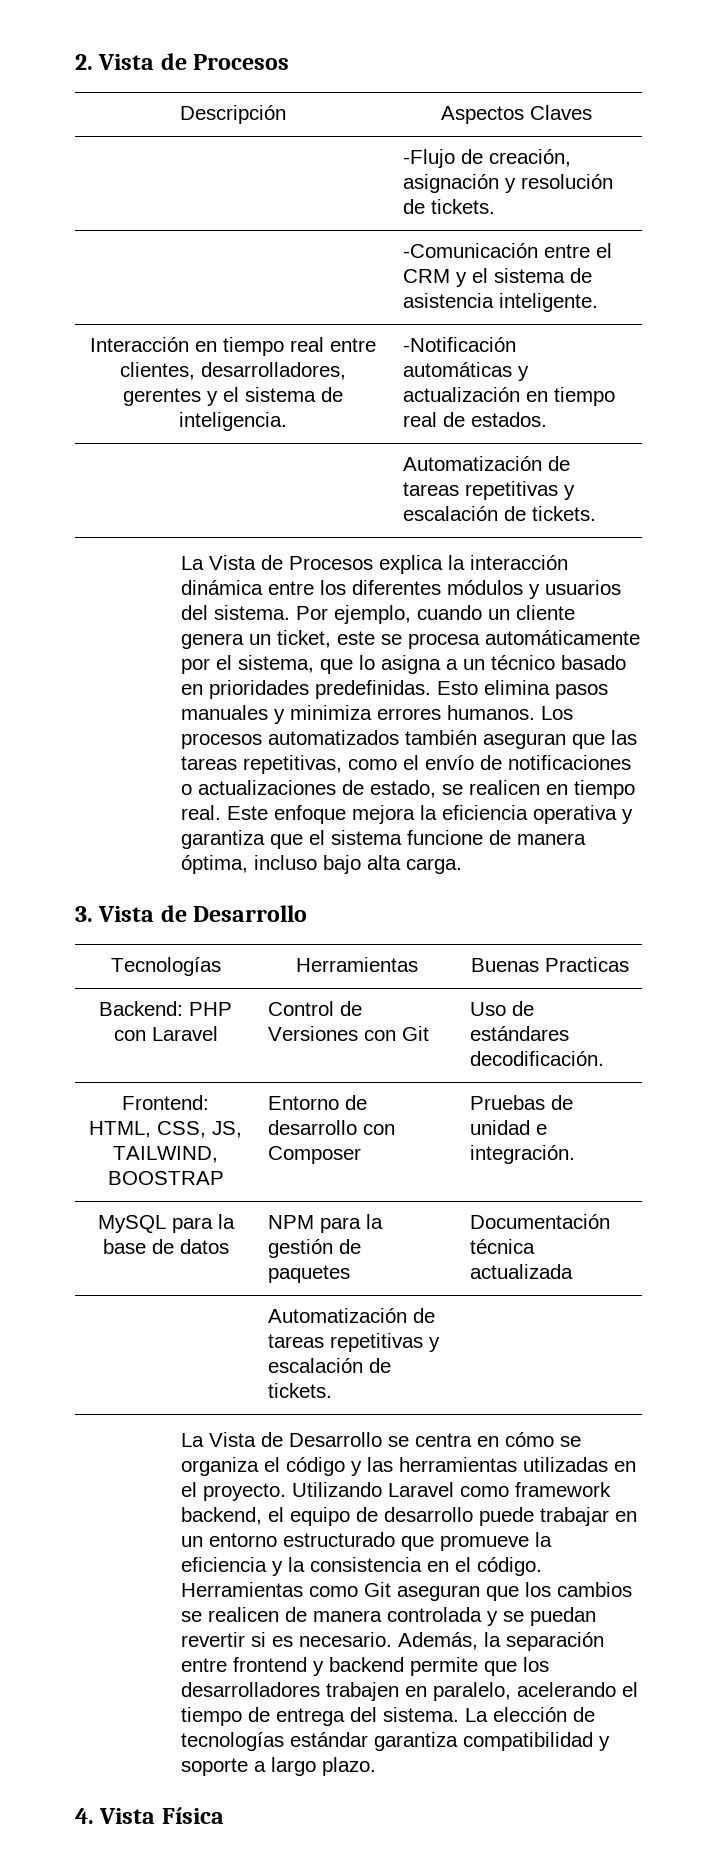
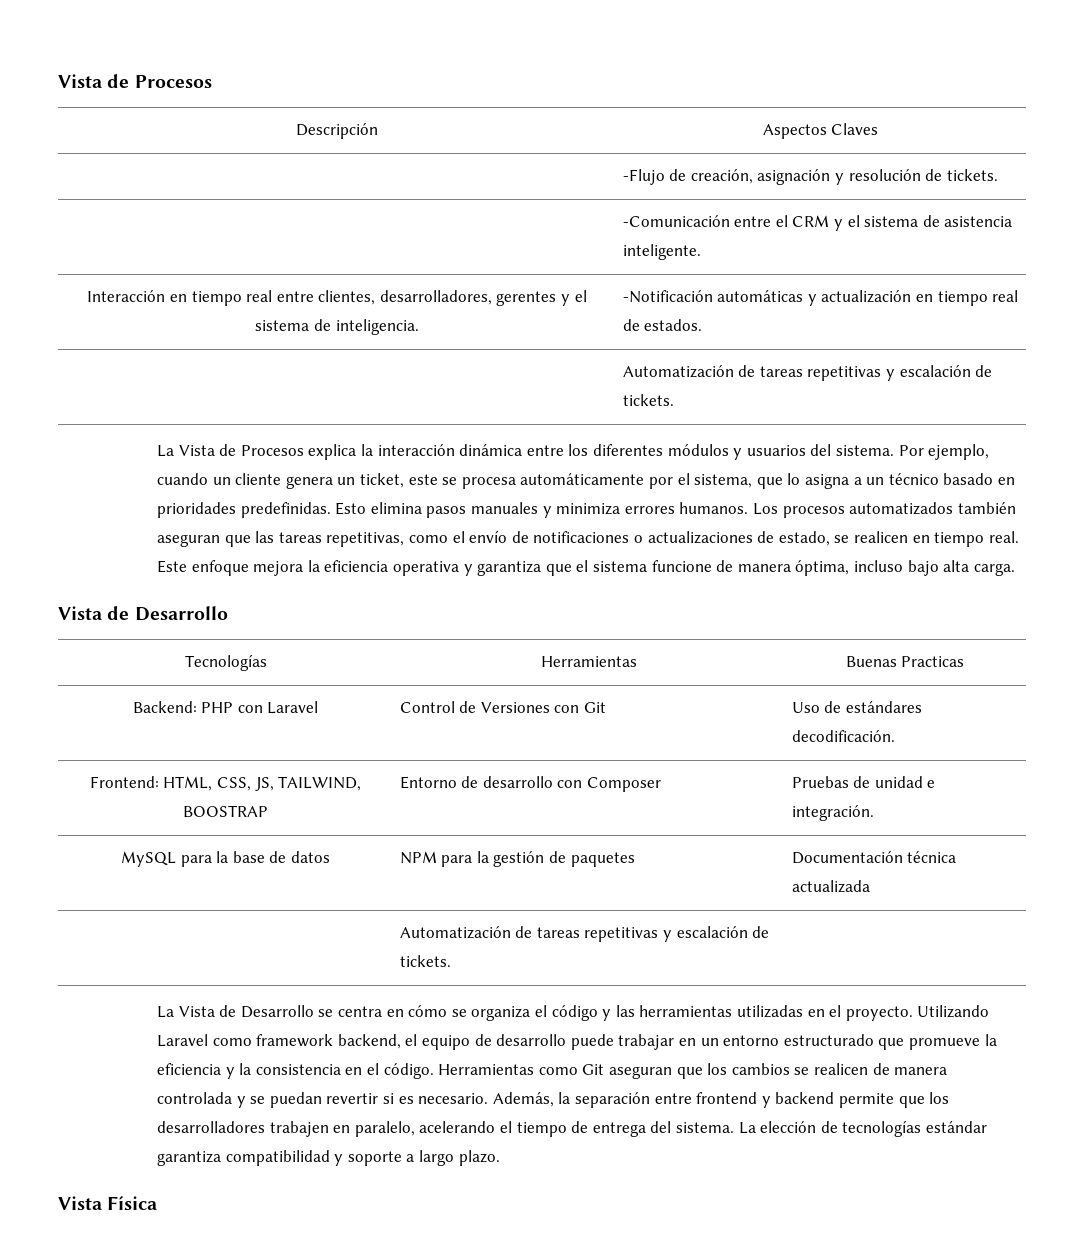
[75,54,93,70] 2. -> (58, 81) none
[75,906,93,922] 3. -> (1015, 569) none
[75,1808,94,1824] 4. -> (500, 1158) none

